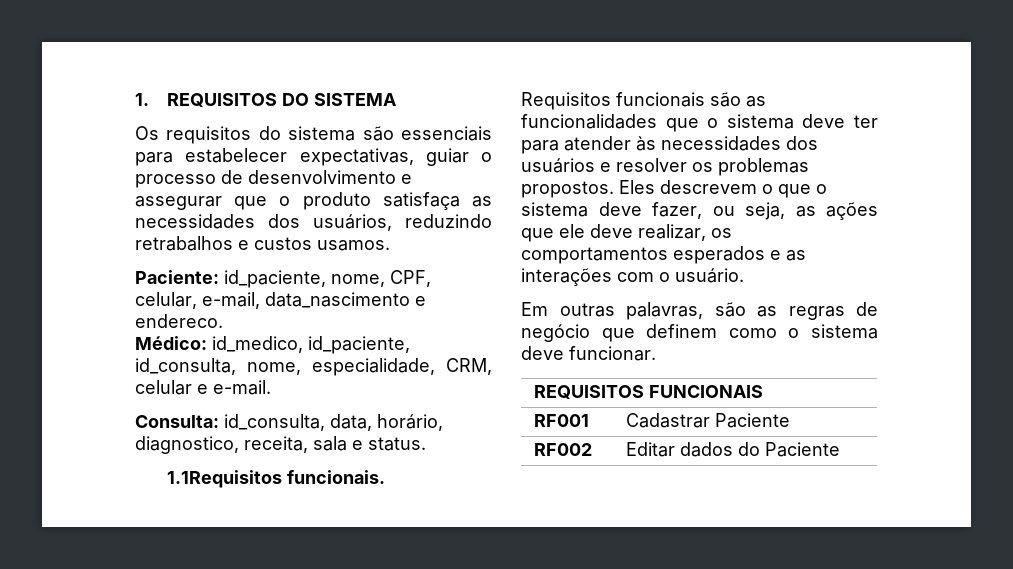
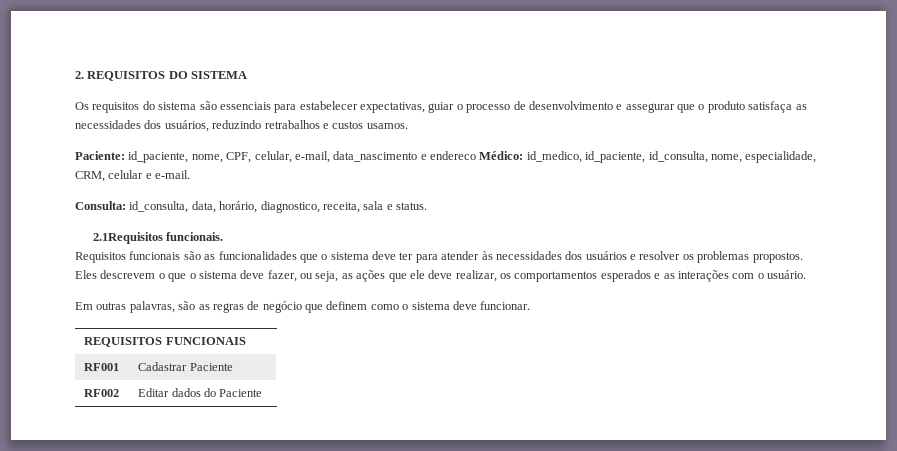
[135,93,149,106] 1. -> [75,71,84,79] 2.
[135,314,223,328] endereco. // -> [430,151,476,160] endereco
[166,470,282,488] 1.1Requisitos -> [92,232,163,244] 2.1Requisitos

